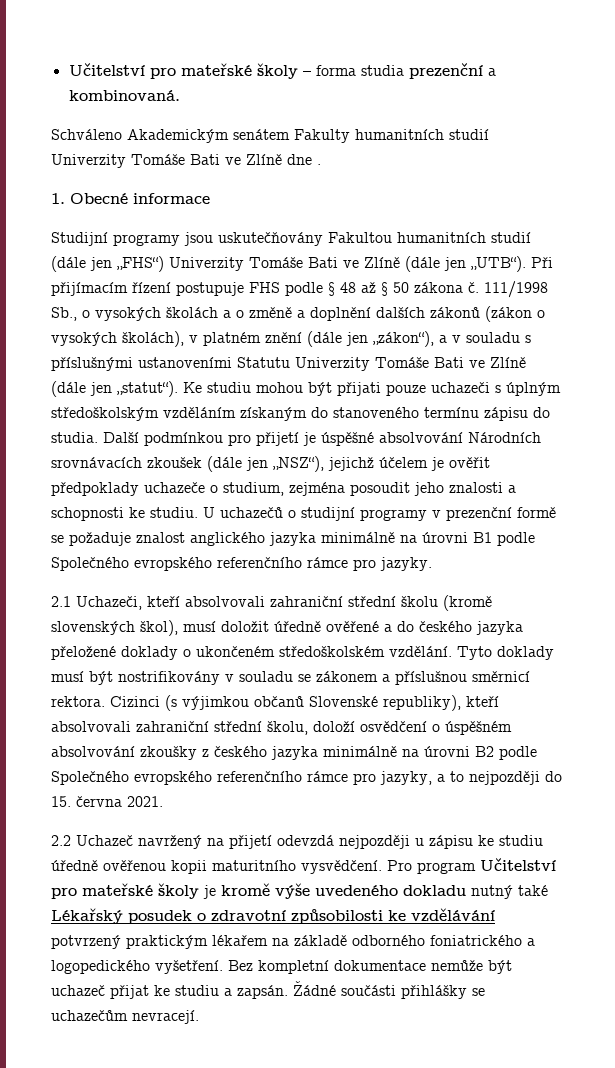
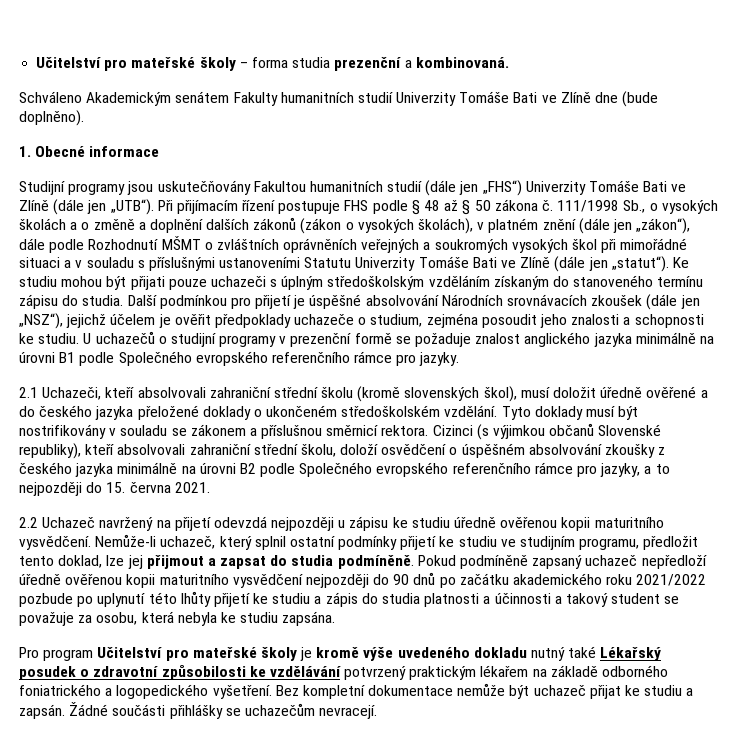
[317,164,321,165] . -> [622,91,659,107] [19,110,84,126] (bude doplněno).
(434, 339) none -> [19,236,688,253] [19,257,60,268] dále podle Rozhodnutí MŠMT o zvláštních oprávněních veřejných a soukromých vysokých škol při mimořádné situaci
(382, 867) none -> [95,534,699,550] [19,555,707,569] [19,572,707,588] [19,591,680,607] [19,611,336,626] Nemůže-li uchazeč, který splnil ostatní podmínky přijetí ke studiu ve studijním programu, předložit tento doklad, lze jej přijmout a zapsat do studia podmíněně. Pokud podmíněně zapsaný uchazeč nepředloží úředně ověřenou kopii maturitního vysvědčení nejpozději do 90 dnů po začátku akademického roku 2021/2022 pozbude po uplynutí této lhůty přijetí ke studiu a zápis do studia platnosti a účinnosti a takový student se považuje za osobu, která nebyla ke studiu zapsána. //

